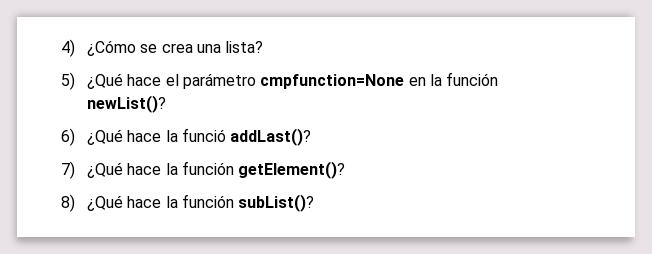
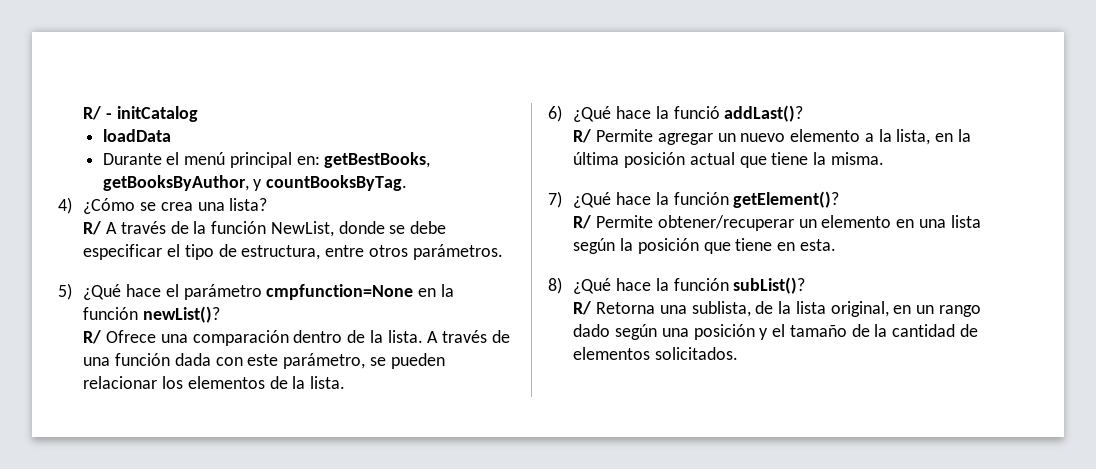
(61, 48) none -> [83,106,198,122] [102,129,171,142] [102,152,431,168] [102,175,408,191] R/ - initCatalog // loadData // Durante el menú principal en: getBestBooks, getBooksByAuthor, y countBooksByTag. //
(264, 47) none -> [83,221,447,237] [83,244,503,260] // R/ A través de la función NewList, donde se debe especificar el tipo de estructura, entre otros parámetros.
(166, 104) none -> [83,330,510,346] [83,353,445,369] [83,376,346,389] // R/ Ofrece una comparación dentro de la lista. A través de una función dada con este parámetro, se pueden relacionar los elementos de la lista.
(312, 137) none -> [573,129,971,145] [573,152,884,168] // R/ Permite agregar un nuevo elemento a la lista, en la última posición actual que tiene la misma.
(346, 170) none -> [573,215,981,231] [573,238,836,254] // R/ Permite obtener/recuperar un elemento en una lista según la posición que tiene en esta.
(315, 203) none -> [573,301,981,317] [573,324,978,340] [573,347,739,360] // R/ Retorna una sublista, de la lista original, en un rango dado según una posición y el tamaño de la cantidad de elementos solicitados.

